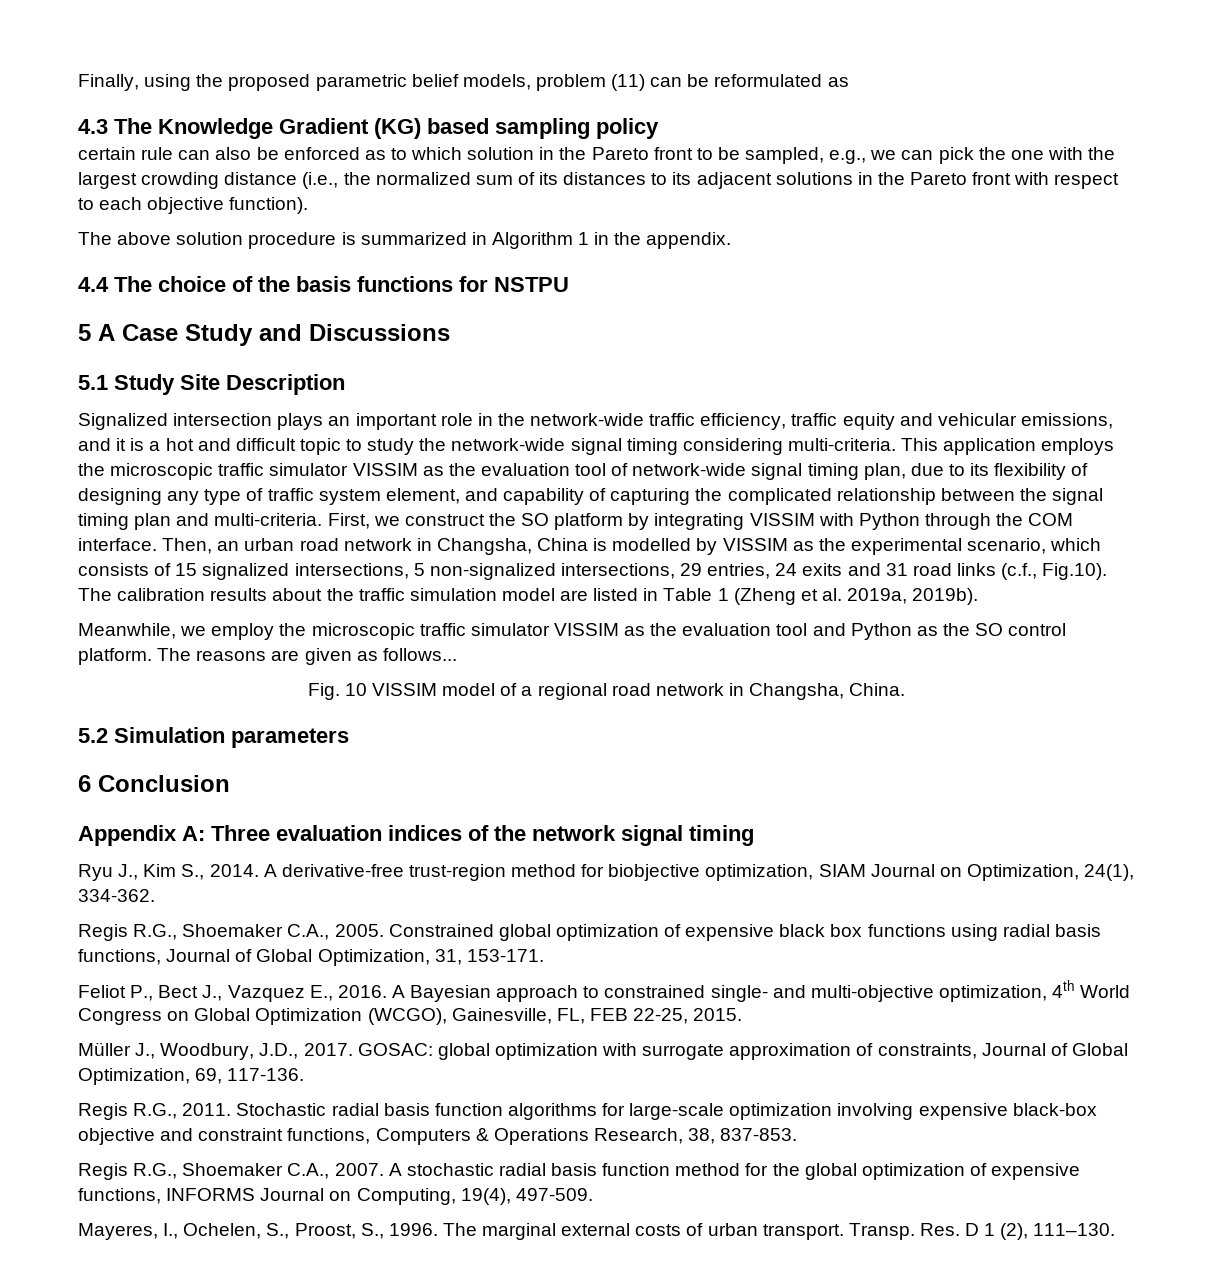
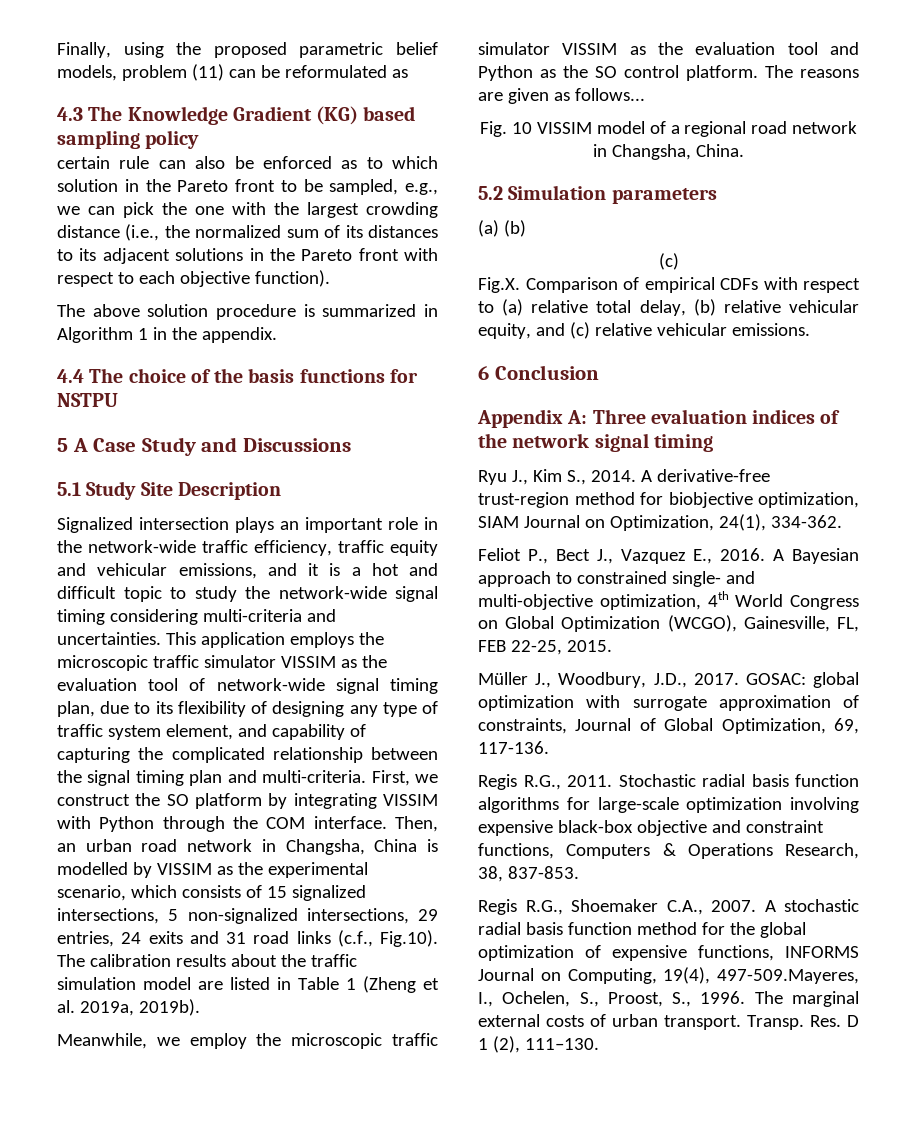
[787,438,896,451] multi-criteria. -> [202,609,336,622] [57,632,161,645] multi-criteria and uncertainties.
(349, 738) none -> [478,220,526,237] [658,253,679,270] [478,277,860,293] [478,299,859,316] [478,322,810,339] // (a) (b) // (c) // Fig.X. Comparison of empirical CDFs with respect to (a) relative total delay, (b) relative vehicular equity, and (c) relative vehicular emissions.
[78,924,1101,941] [78,949,544,966] // Regis R.G., Shoemaker C.A., 2005. Constrained global optimization of expensive black box functions using radial basis functions, Journal of Global Optimization, 31, 153-171. -> (842, 521) none
[515,1188,593,1201] [78,1223,158,1240] 497-509. // Mayeres, -> [717,969,859,984] 497-509.Mayeres,

